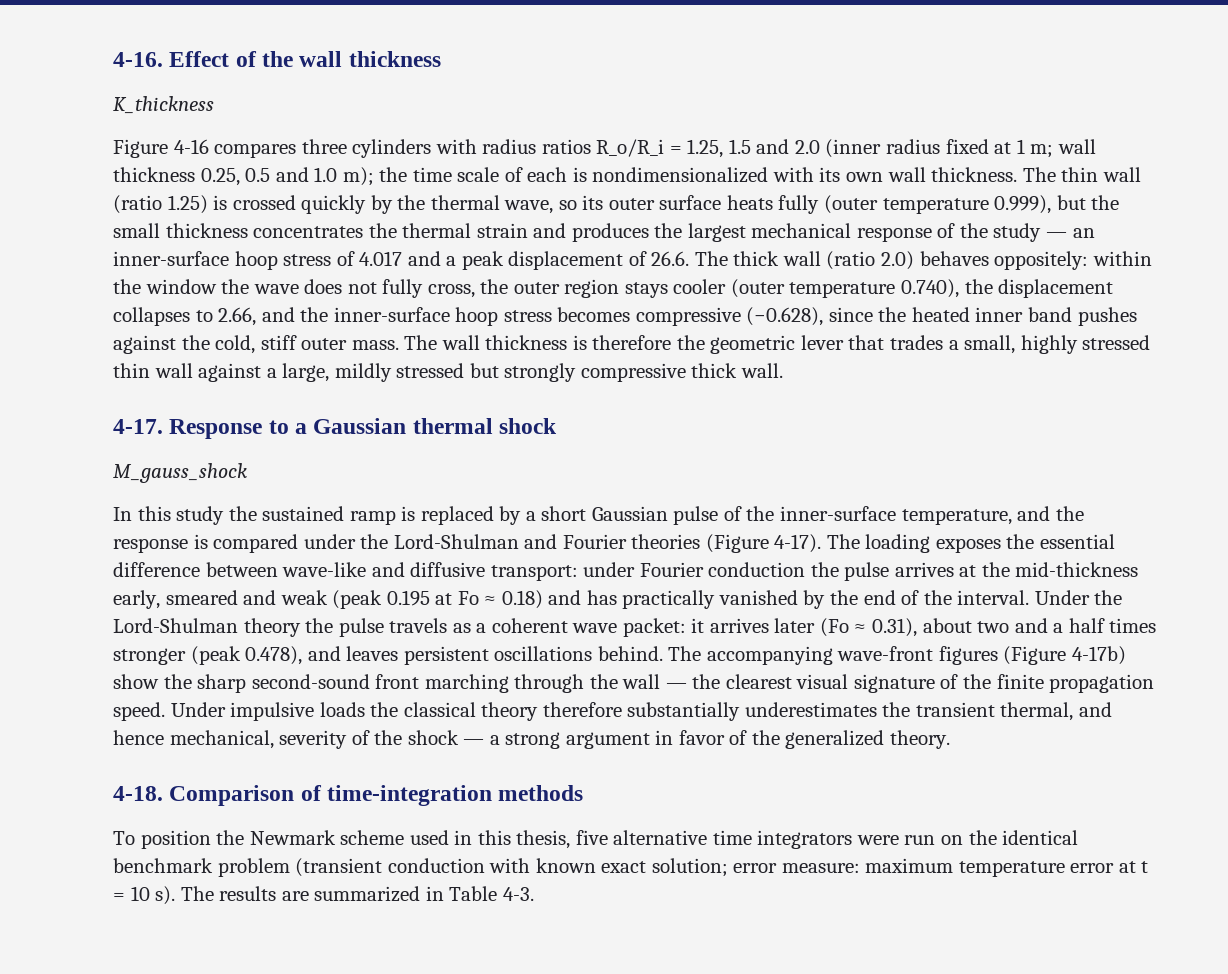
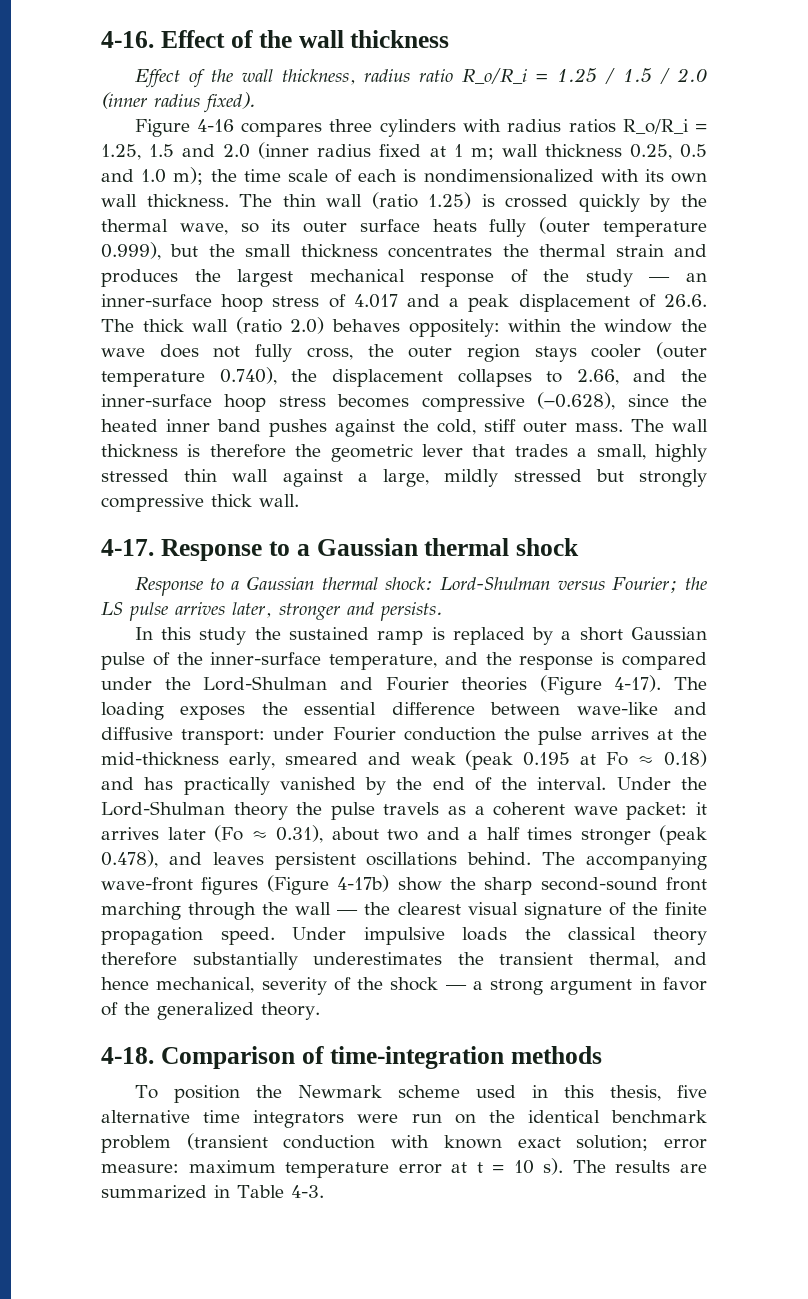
[113,96,214,114] K_thickness -> [134,68,707,88] [101,92,256,113] Effect of the wall thickness, radius ratio R_o/R_i = 1.25 / 1.5 / 2.0 (inner radius fixed).
[113,463,247,483] M_gauss_shock -> [134,576,707,596] [101,602,443,621] Response to a Gaussian thermal shock: Lord-Shulman versus Fourier; the LS pulse arrives later, stronger and persists.

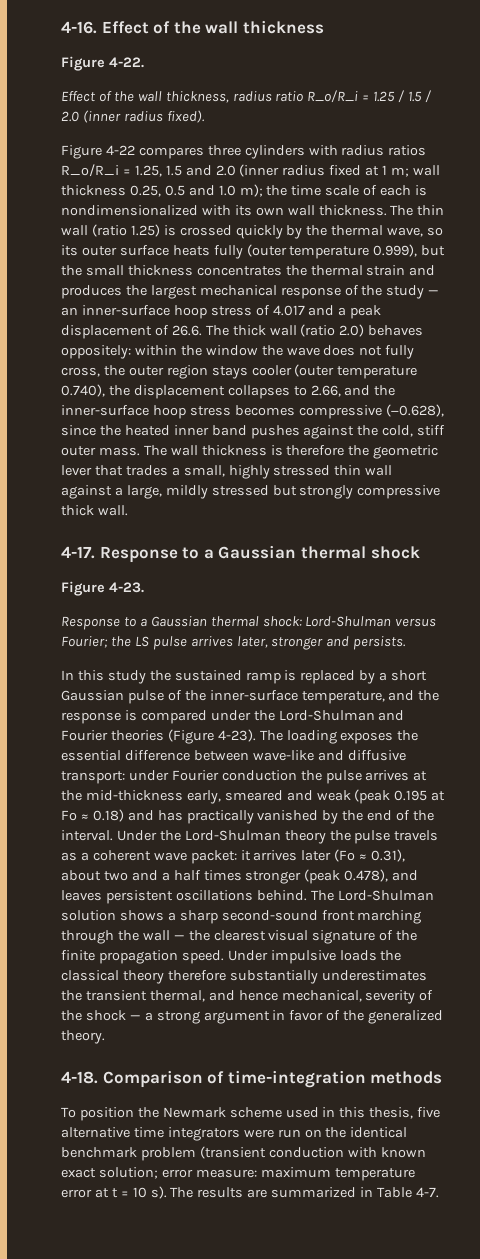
(450, 39) none -> [61,56,144,71] // Figure 4-22.
[196,119,234,132] 4-16 -> [105,145,135,155] 4-22
(580, 547) none -> [61,581,144,596] // Figure 4-23.
[614,675,662,692] 4-17). -> [217,729,256,742] 4-23).
[586,852,707,870] [101,875,476,895] accompanying wave-front figures (Figure 4-17b) show the -> [337,890,434,901] [61,910,176,921] Lord-Shulman solution shows a
[290,1185,324,1198] 4-3. -> [415,1187,439,1198] 4-7.

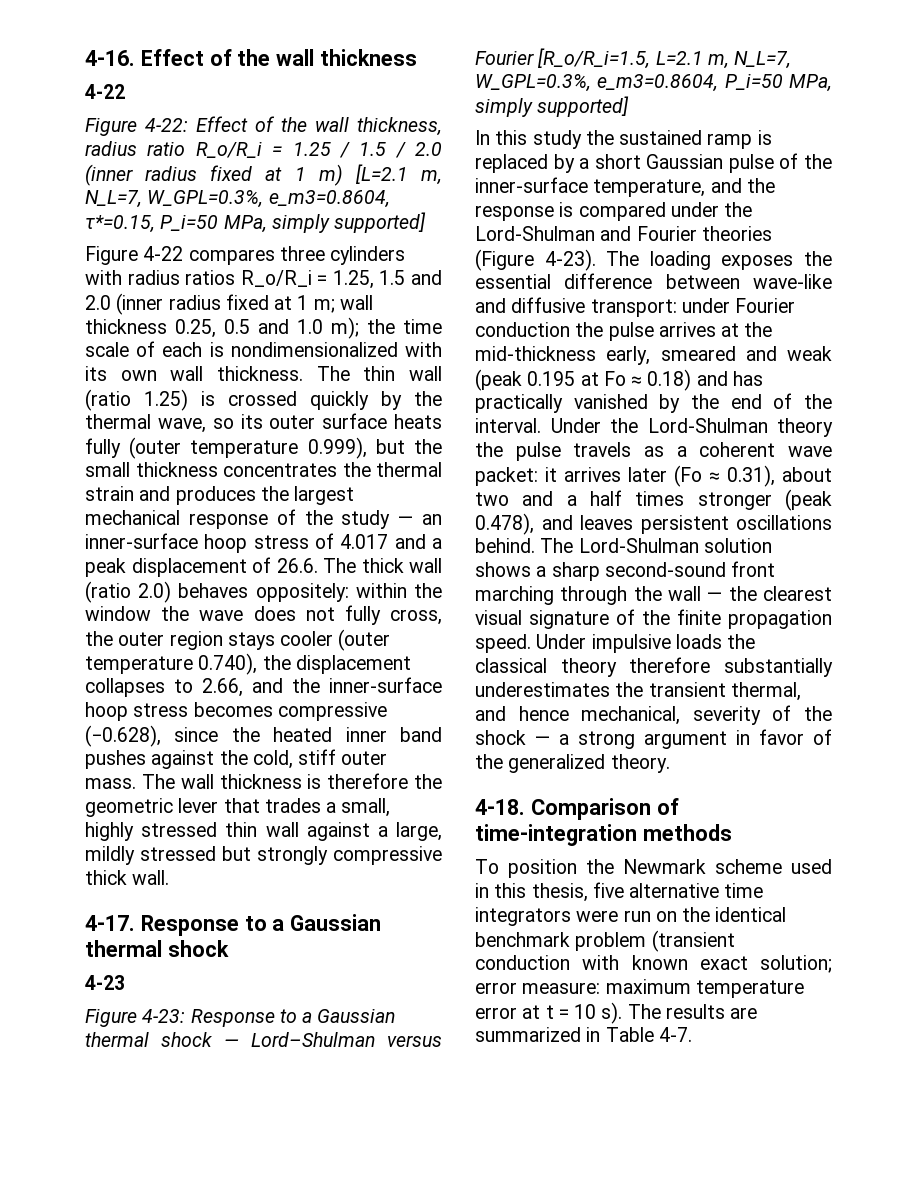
[61,56,144,71] // Figure 4-22. // -> [85,84,125,99] [85,118,188,136] // 4-22 // Figure 4-22:
[166,110,205,123] fixed). -> [210,164,442,186] [85,190,390,208] [85,212,427,233] fixed at 1 m) [L=2.1 m, N_L=7, W_GPL=0.3%, e_m3=0.8604, τ*=0.15, P_i=50 MPa, simply supported]
[61,581,144,596] [61,616,437,630] [61,636,407,650] // Figure 4-23. // Response to a Gaussian thermal shock: Lord-Shulman versus Fourier; the LS pulse arrives later, stronger and persists. -> [85,975,125,990] [85,1009,396,1027] [85,1032,442,1047] [475,48,792,69] [475,74,832,92] [475,96,630,117] // 4-23 // Figure 4-23: Response to a Gaussian thermal shock — Lord–Shulman versus Fourier [R_o/R_i=1.5, L=2.1 m, N_L=7, W_GPL=0.3%, e_m3=0.8604, P_i=50 MPa, simply supported]

